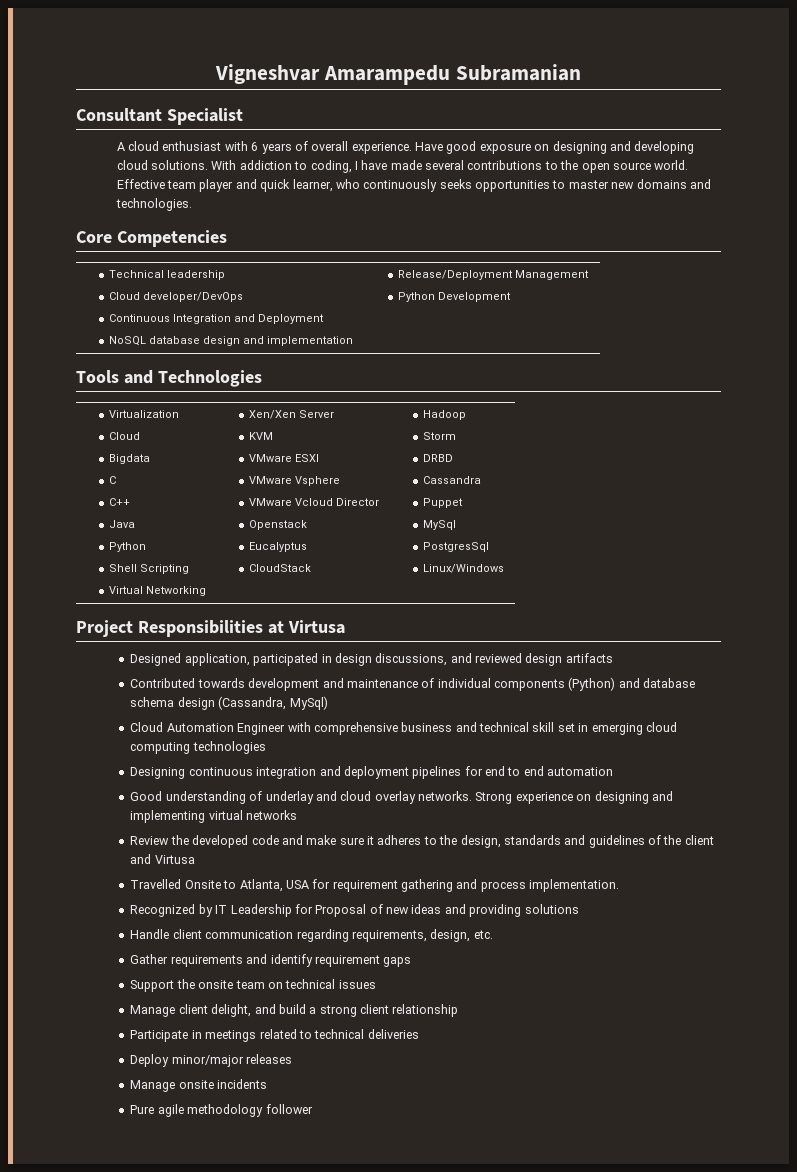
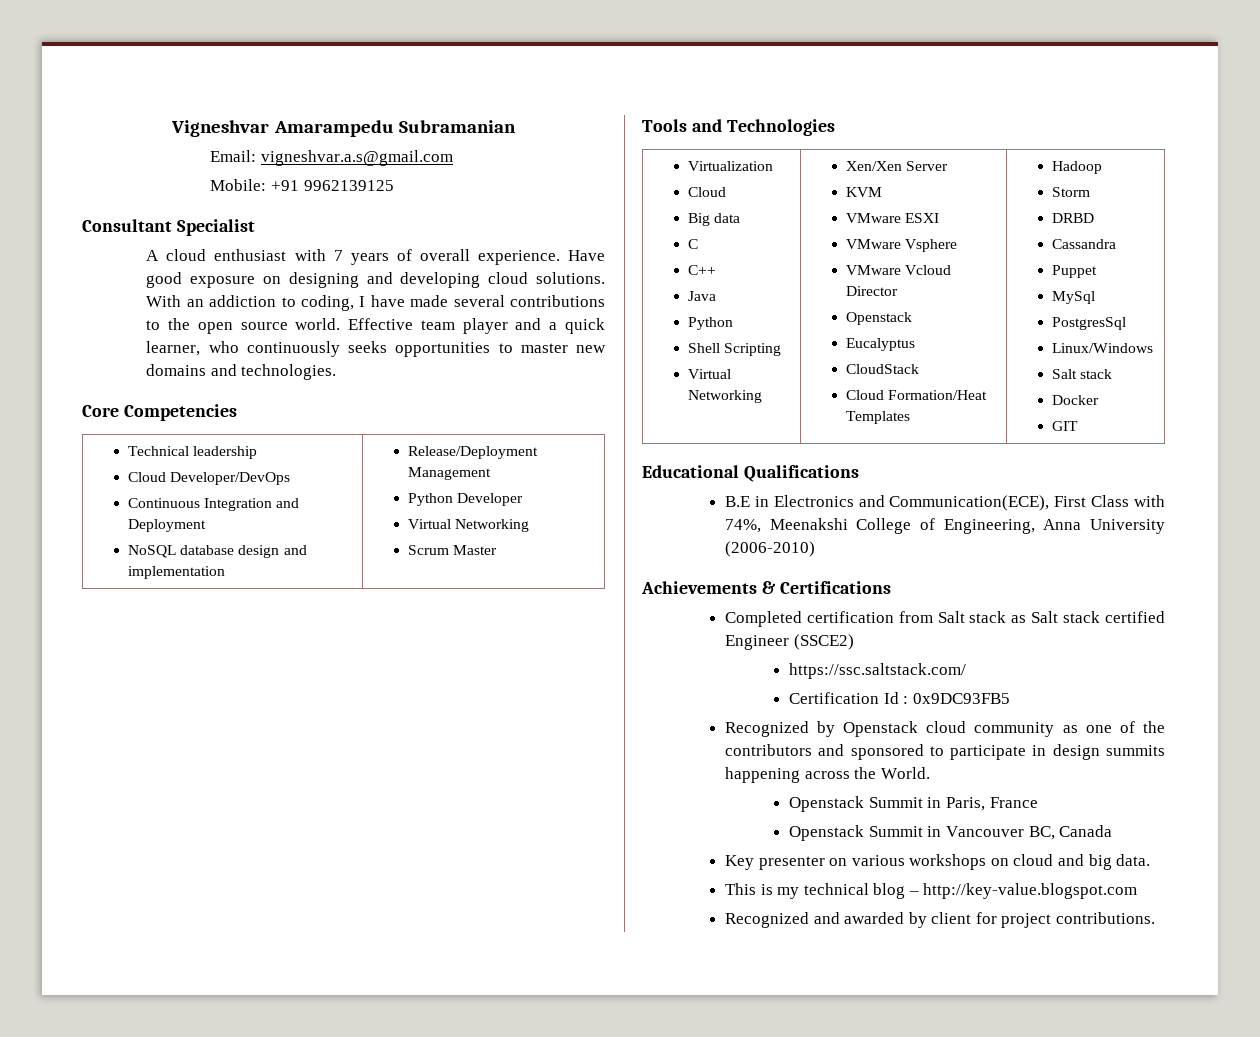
(581, 72) none -> [210,150,454,166] [210,179,394,191] // Email: vigneshvar.a.s@gmail.com // Mobile: +91 9962139125
[251,142,259,151] 6 -> [333,250,343,261] 7
(237, 165) none -> [186,299,204,307] an
(257, 184) none -> [549,322,558,330] a
[142,292,243,302] developer/DevOps -> [170,472,291,485] Developer/DevOps
[437,292,511,302] Development -> [457,493,524,506] [408,519,530,532] [408,545,498,555] Developer // Virtual Networking // Scrum Master
[108,454,150,464] Bigdata -> [688,213,741,226] Big data
(311, 568) none -> [846,390,988,400] [846,411,911,424] // Cloud Formation/Heat Templates
[76,620,345,637] [130,653,613,666] [130,677,696,691] [130,696,328,710] [130,722,677,735] [130,741,266,754] [130,766,614,779] [130,791,673,804] [130,810,298,823] [130,835,714,848] [130,854,195,864] [130,879,620,892] [130,904,579,917] [130,929,493,942] [130,954,412,967] [130,979,376,992] [130,1004,459,1017] [130,1029,419,1042] [130,1054,293,1067] [130,1079,268,1092] [130,1104,313,1117] // Project Responsibilities at Virtusa // Designed application, participated in design discussions, and reviewed design artifacts // Contributed towards development and maintenance of individual components (Python) and database schema design (Cassandra, MySql) // Cloud Automation Engineer with comprehensive business and technical skill set in emerging cloud computing technologies // Designing continuous integration and deployment pipelines for end to end automation // Good understanding of underlay and cloud overlay networks. Strong experience on designing and implementing virtual networks // Review the developed code and make sure it adheres to the design, standards and guidelines of the client and Virtusa // Travelled Onsite to Atlanta, USA for requirement gathering and process implementation. // Recognized by IT Leadership for Proposal of new ideas and providing solutions // Handle client communication regarding requirements, design, etc. // Gather requirements and identify requirement gaps // Support the onsite team on technical issues // Manage client delight, and build a strong client relationship // Participate in meetings related to technical deliveries // Deploy minor/major releases // Manage onsite incidents // Pure agile methodology follower -> [1052,369,1113,379] [1052,395,1100,405] [1052,421,1079,431] [642,465,859,482] [724,495,1165,511] [724,518,1165,534] [724,541,815,557] [641,581,891,594] [724,611,1165,627] [724,634,854,650] [789,663,967,679] [789,692,1010,704] [724,721,1165,737] [724,744,1165,760] [724,767,930,783] [789,796,1038,812] [789,825,1113,841] [724,854,1151,870] [724,883,1138,899] [724,912,1156,928] // Salt stack // Docker // GIT // Educational Qualifications // B.E in Electronics and Communication(ECE), First Class with 74%, Meenakshi College of Engineering, Anna University (2006-2010) // Achievements & Certifications // Completed certification from Salt stack as Salt stack certified Engineer (SSCE2) // https://ssc.saltstack.com/ // Certification Id : 0x9DC93FB5 // Recognized by Openstack cloud community as one of the contributors and sponsored to participate in design summits happening across the World. // Openstack Summit in Paris, France // Openstack Summit in Vancouver BC, Canada // Key presenter on various workshops on cloud and big data. // This is my technical blog – http://key-value.blogspot.com // Recognized and awarded by client for project contributions.

